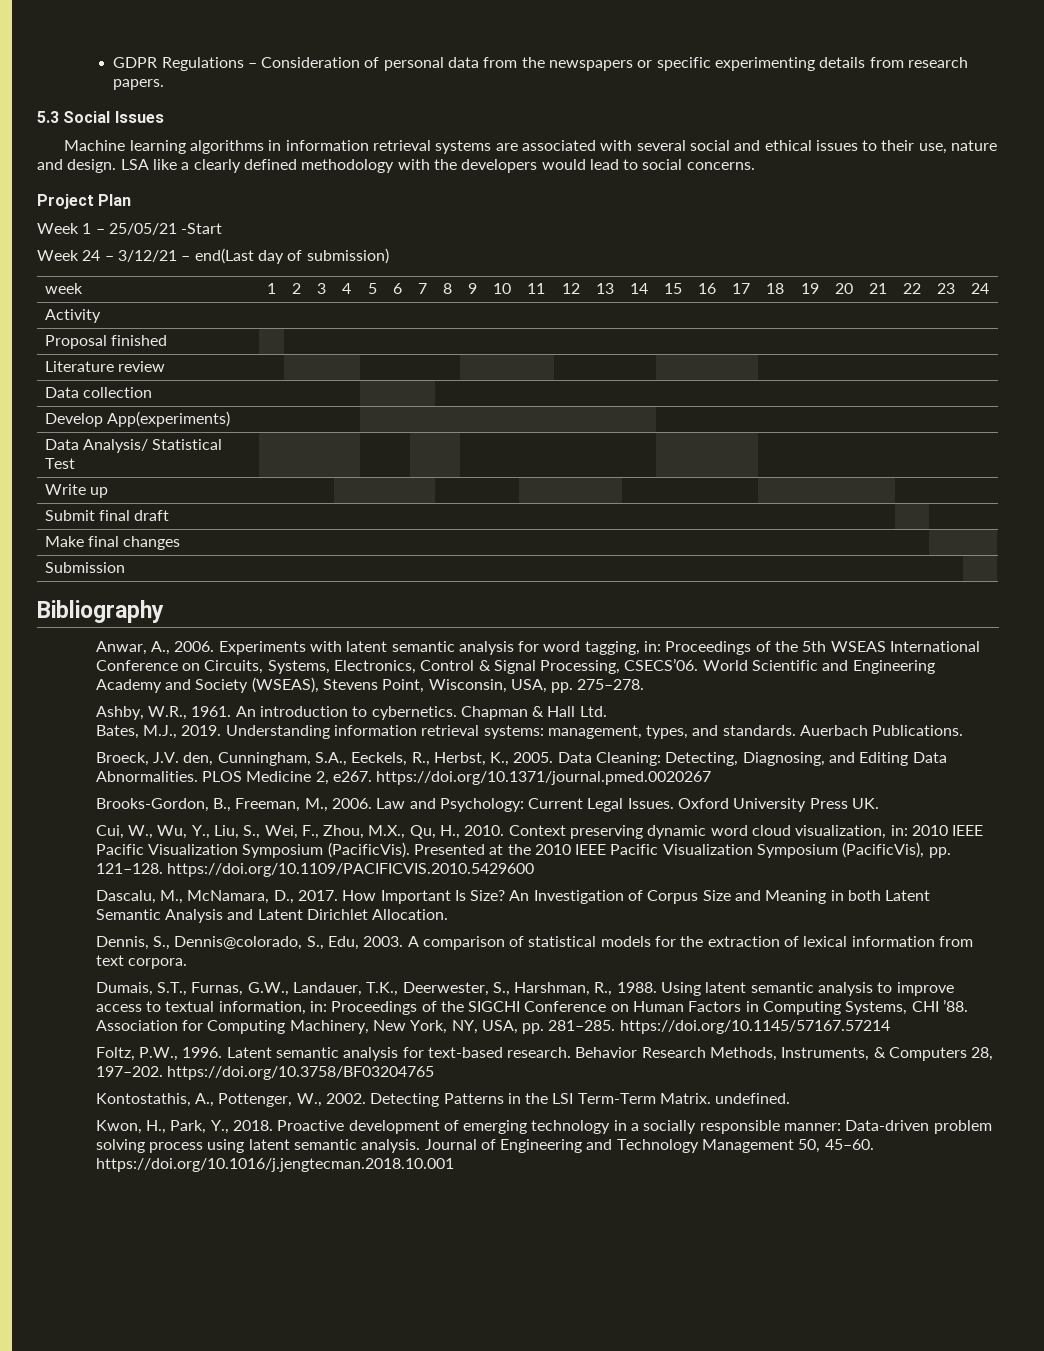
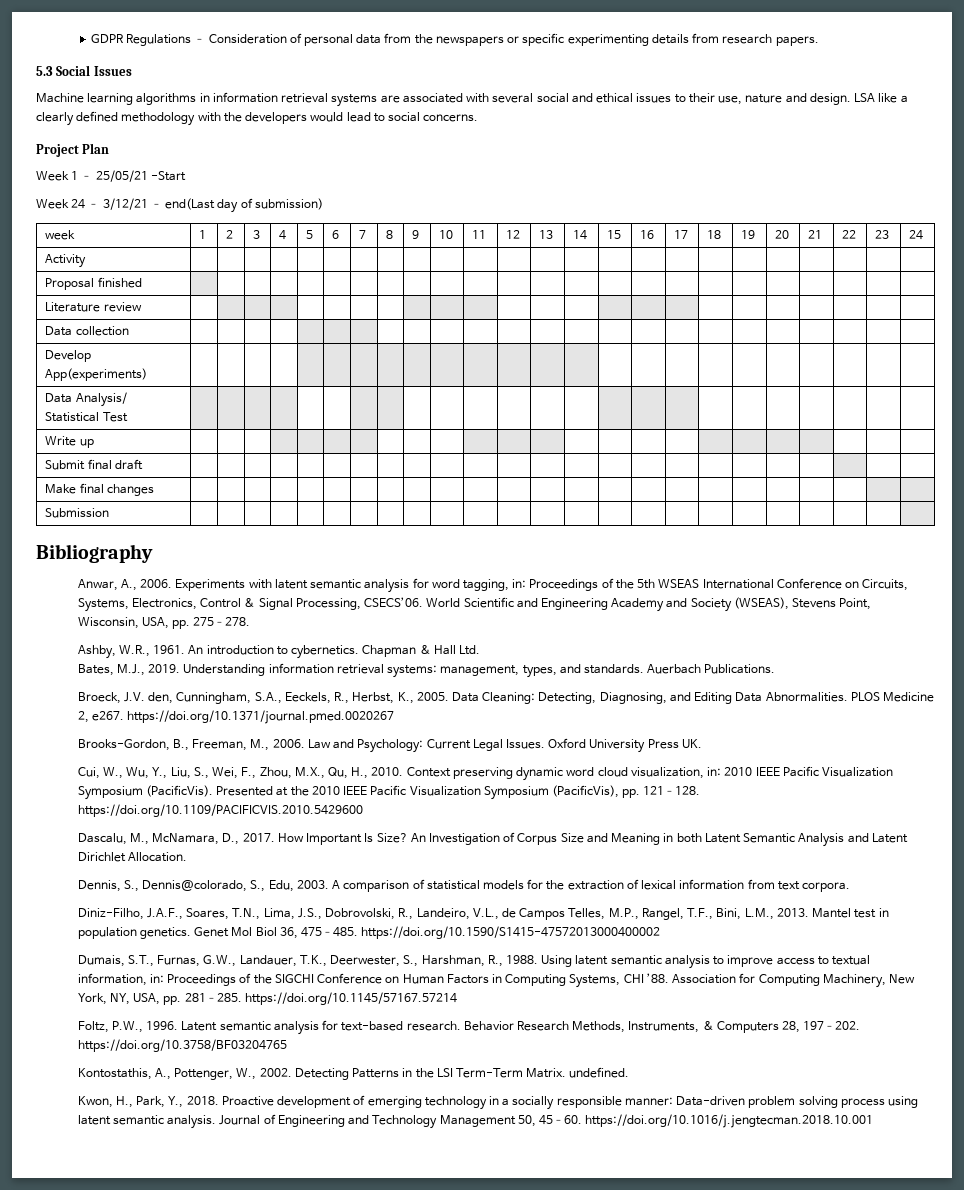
(187, 963) none -> [77,908,889,920] [77,926,661,939] // Diniz-Filho, J.A.F., Soares, T.N., Lima, J.S., Dobrovolski, R., Landeiro, V.L., de Campos Telles, M.P., Rangel, T.F., Bini, L.M., 2013. Mantel test in population genetics. Genet Mol Biol 36, 475–485. https://doi.org/10.1590/S1415-47572013000400002

